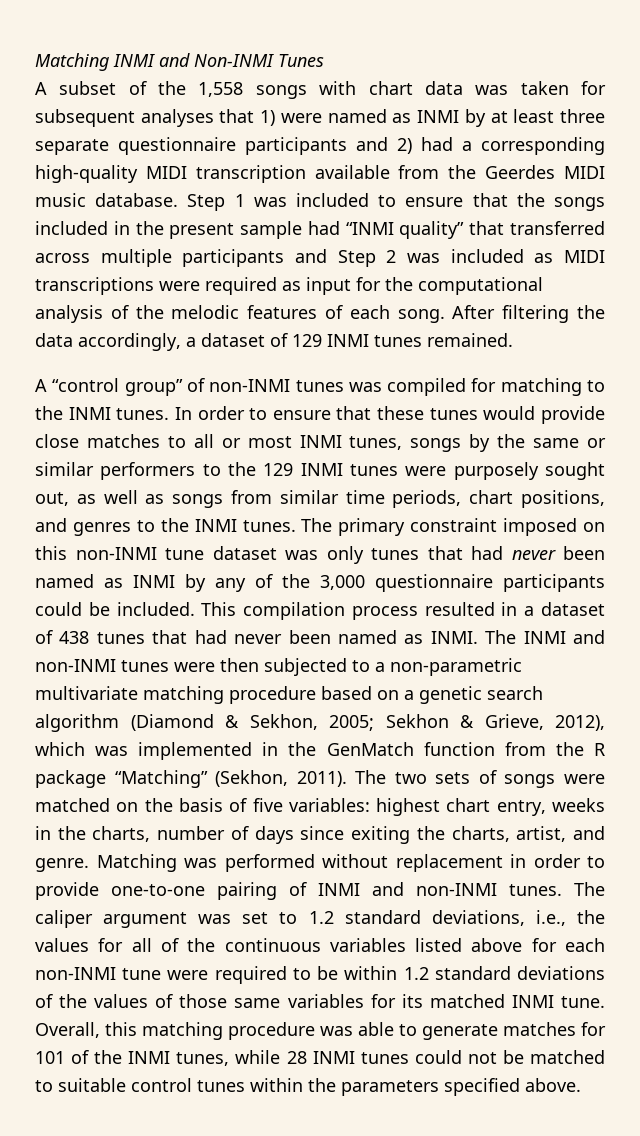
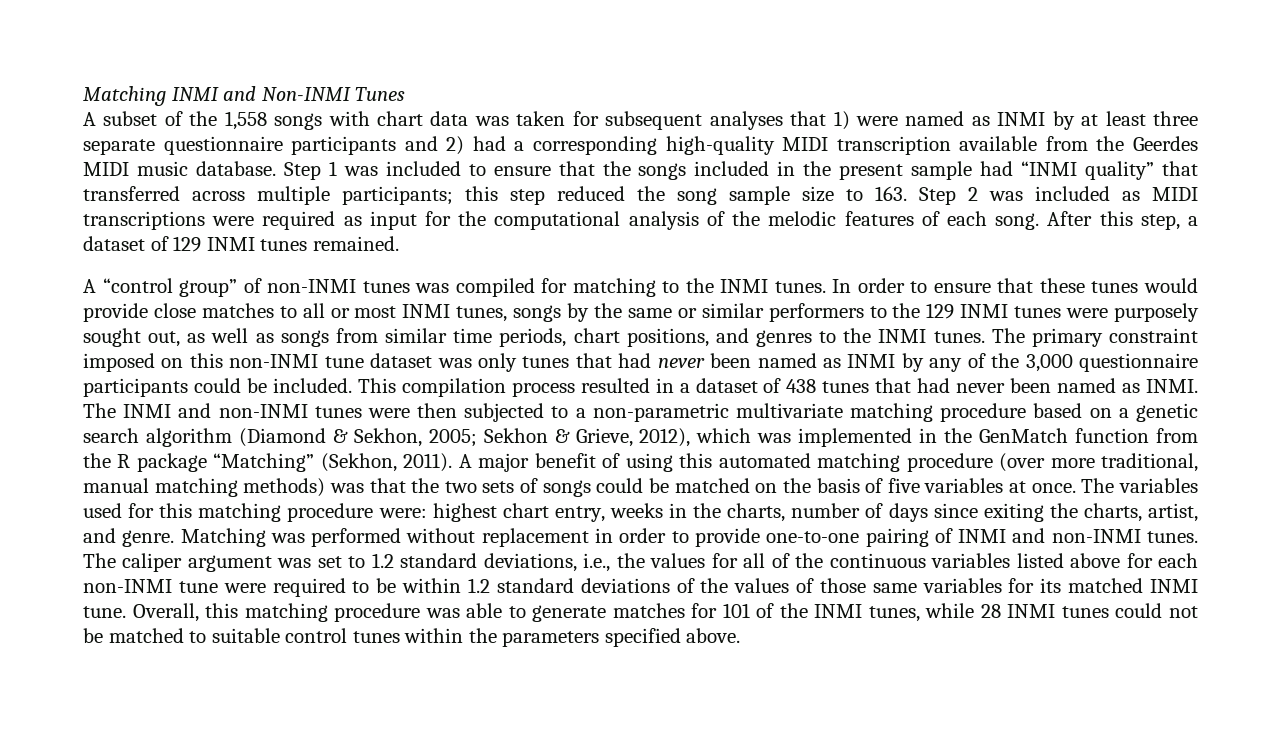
[182,249,327,267] participants and -> [342,186,907,205] participants; this step reduced the song sample size to 163.
[502,305,605,323] [35,333,181,351] filtering the data accordingly, -> [1099,211,1180,230] this step,
[355,770,387,784] The -> [458,453,1199,472] [83,478,440,497] A major benefit of using this automated matching procedure (over more traditional, manual matching methods) was that the
[563,774,605,784] were -> [596,478,669,493] could be
[288,798,370,812] variables: -> [924,478,1198,493] [83,503,427,522] variables at once. The variables used for this matching procedure were:

